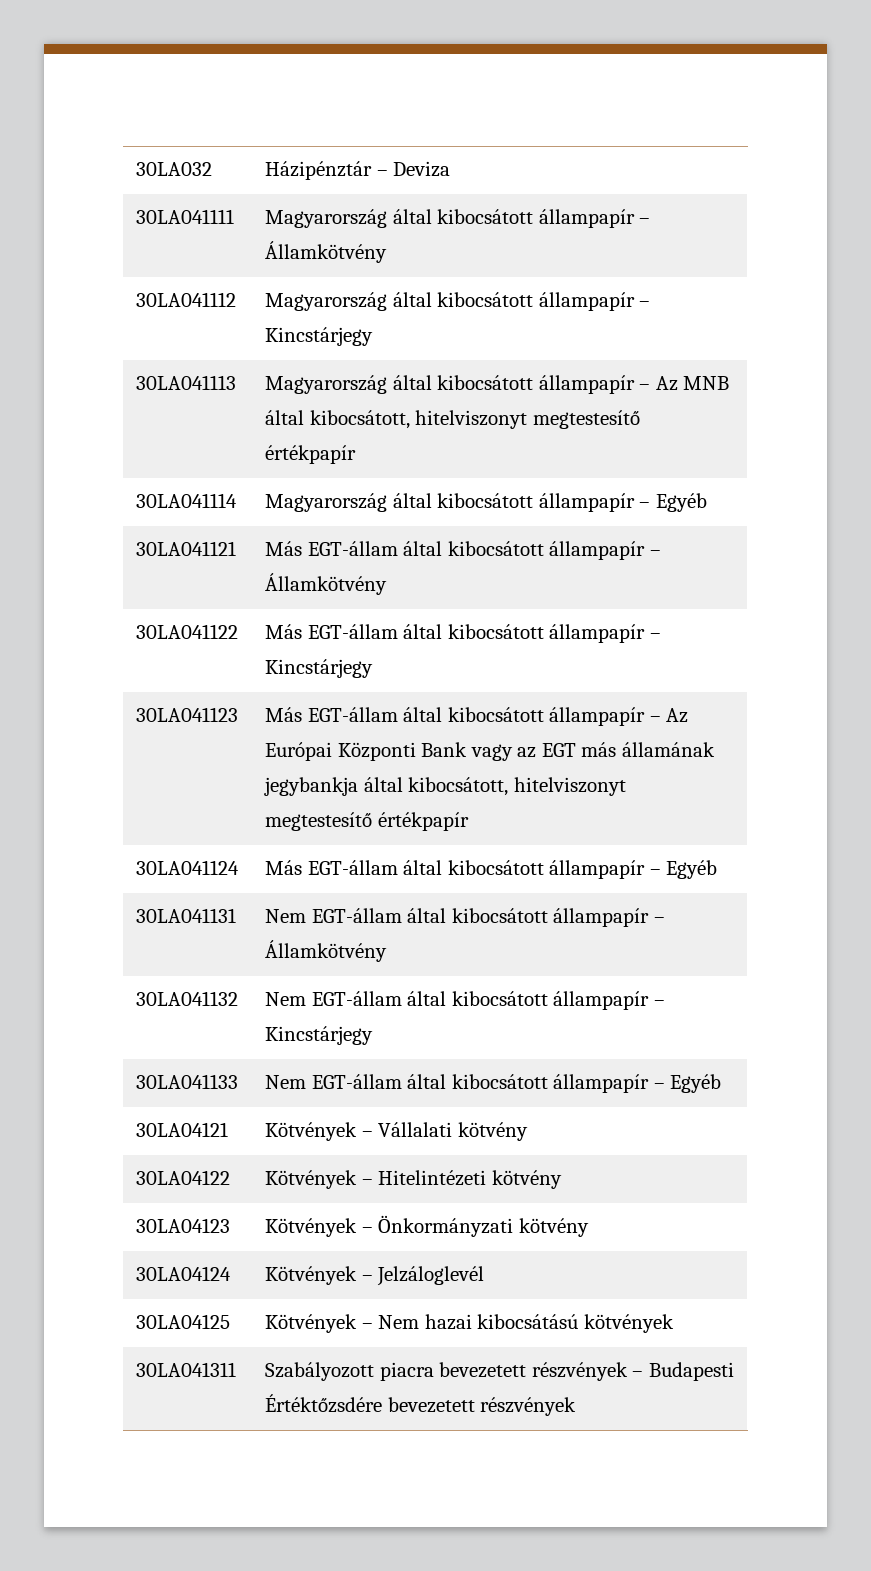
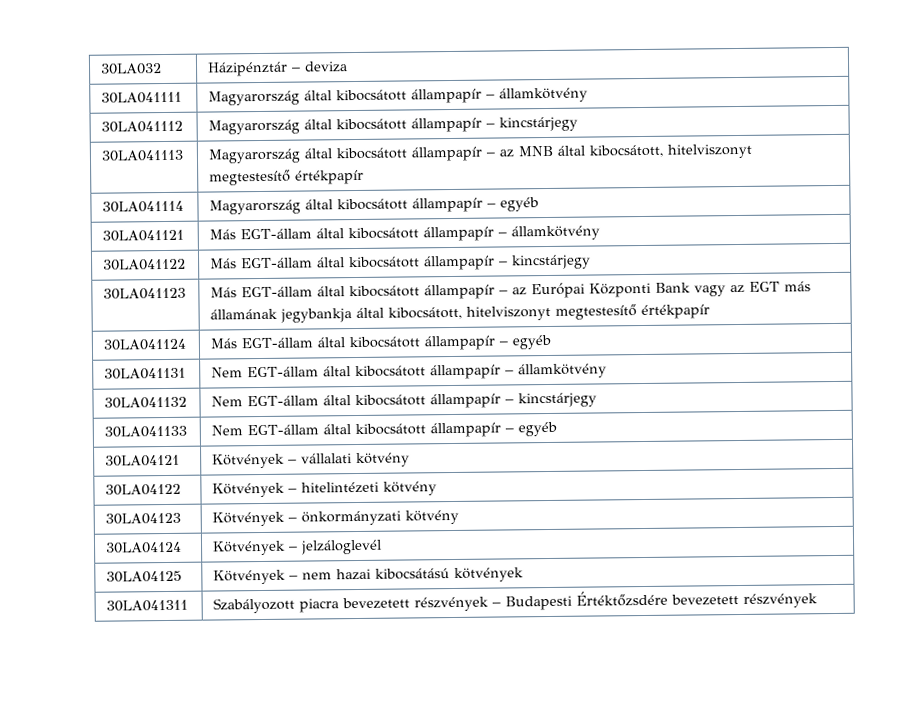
[393,161,451,177] Deviza -> [304,61,349,73] deviza
[265,241,388,263] Államkötvény -> [499,87,589,103] államkötvény
[265,327,374,346] Kincstárjegy -> [499,116,579,132] kincstárjegy
[655,376,678,391] Az -> [499,149,515,158] az
[655,493,707,512] Egyéb -> [500,197,540,212] egyéb
[265,573,388,595] Államkötvény -> [511,225,601,241] államkötvény
[265,659,374,678] Kincstárjegy -> [512,254,592,270] kincstárjegy
[666,708,689,723] Az -> [512,287,528,296] az
[666,860,718,879] Egyéb -> [512,334,552,350] egyéb
[265,940,388,962] Államkötvény -> [518,363,608,379] államkötvény
[265,1026,374,1045] Kincstárjegy -> [518,392,598,408] kincstárjegy
[670,1074,722,1093] Egyéb -> [518,421,558,437] egyéb
[378,1122,453,1137] Vállalati -> [301,453,353,464] vállalati
[378,1170,487,1186] Hitelintézeti -> [301,481,380,494] hitelintézeti
[378,1215,514,1237] Önkormányzati -> [301,510,402,526] önkormányzati
[377,1266,485,1286] Jelzáloglevél -> [300,539,383,555] jelzáloglevél
[378,1315,420,1329] Nem -> [302,572,333,580] nem

